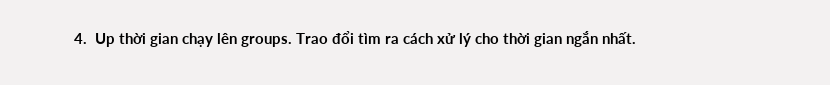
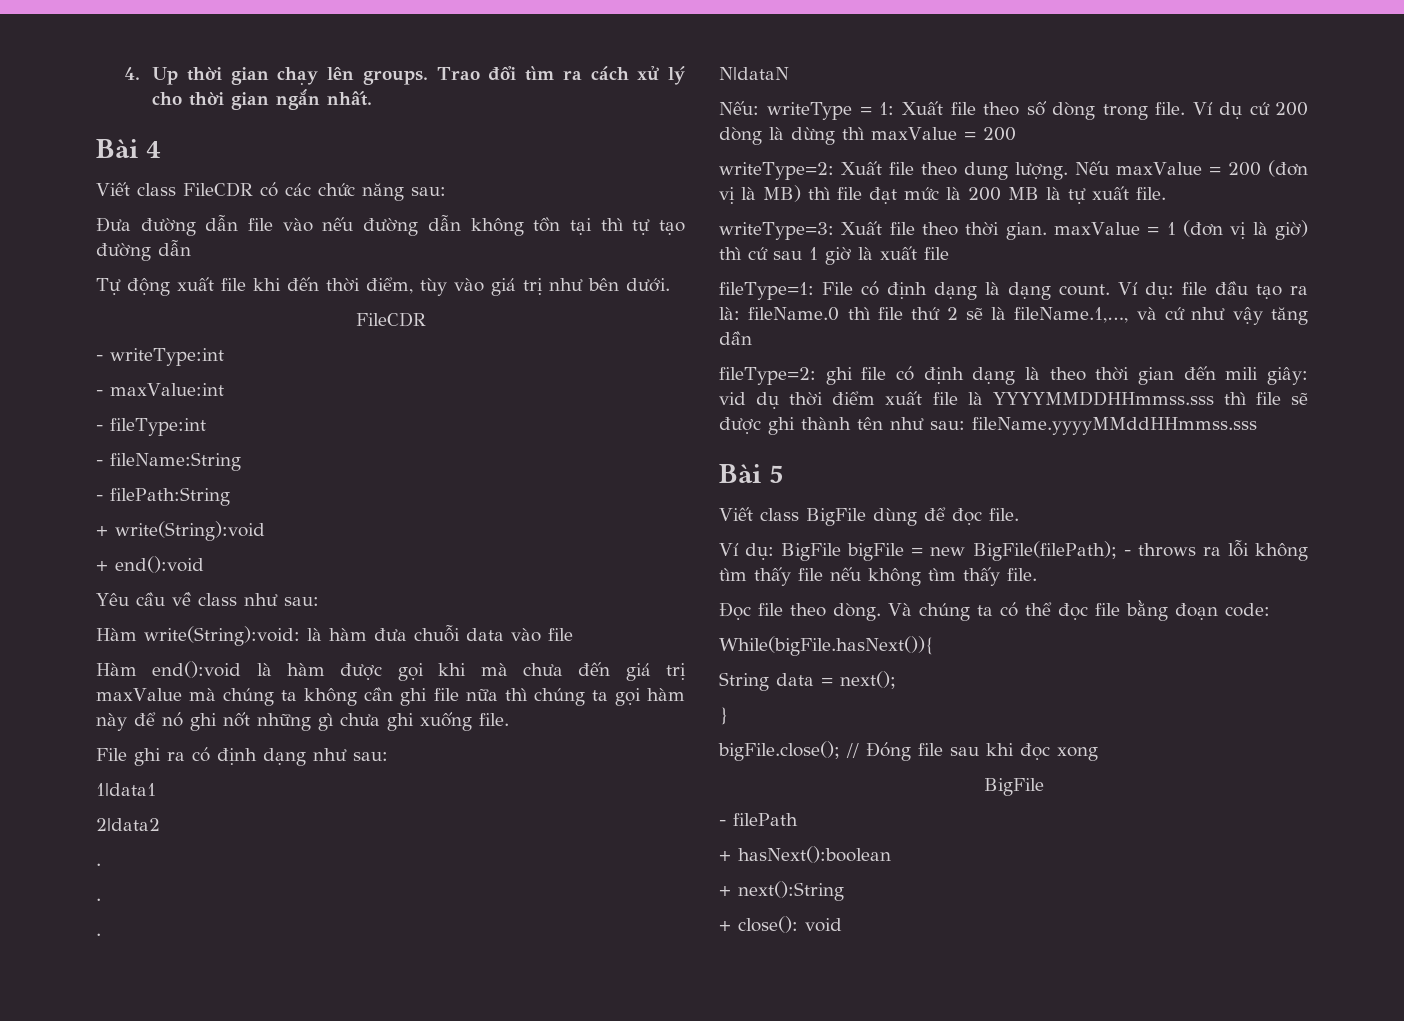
(636, 38) none -> [96,139,161,158] [96,182,446,201] [96,215,685,236] [96,240,191,261] [96,277,670,296] [355,312,426,327] [96,348,224,366] [96,383,224,396] [96,418,206,436] [96,452,241,471] [96,487,230,506] [96,521,265,541] [96,556,204,573] [96,592,319,606] [96,625,573,646] [96,661,687,681] [96,687,685,706] [96,712,509,731] [96,747,388,766] [96,783,156,796] [96,818,160,831] [96,863,101,866] [96,898,101,901] [96,933,101,936] [719,67,789,80] [719,101,1308,120] [719,127,1016,145] [719,160,1308,180] [719,185,1166,205] [719,220,1308,240] [719,246,949,265] [719,281,1308,300] [719,307,1308,325] [719,331,752,345] [719,366,1308,385] [719,391,1308,410] [719,417,1257,435] [719,464,784,483] [719,507,1019,526] [719,540,1308,561] [719,567,1037,586] [719,600,1270,621] [719,636,935,656] [719,671,896,691] [719,707,729,725] [718,741,1098,761] [983,778,1044,796] [719,813,798,826] [719,846,891,863] [719,881,844,901] [719,916,842,933] // Bài 4 // Viết class FileCDR có các chức năng sau: // Đưa đường dẫn file vào nếu đường dẫn không tồn tại thì tự tạo đường dẫn // Tự động xuất file khi đến thời điểm, tùy vào giá trị như bên dưới. // FileCDR // - writeType:int // - maxValue:int // - fileType:int // - fileName:String // - filePath:String // + write(String):void // + end():void // Yêu cầu về class như sau: // Hàm write(String):void: là hàm đưa chuỗi data vào file // Hàm end():void là hàm được gọi khi mà chưa đến giá trị maxValue mà chúng ta không cần ghi file nữa thì chúng ta gọi hàm này để nó ghi nốt những gì chưa ghi xuống file. // File ghi ra có định dạng như sau: // 1|data1 // 2|data2 // . // . // . // N|dataN // Nếu: writeType = 1: Xuất file theo số dòng trong file. Ví dụ cứ 200 dòng là dừng thì maxValue = 200 // writeType=2: Xuất file theo dung lượng. Nếu maxValue = 200 (đơn vị là MB) thì file đạt mức là 200 MB là tự xuất file. // writeType=3: Xuất file theo thời gian. maxValue = 1 (đơn vị là giờ) thì cứ sau 1 giờ là xuất file // fileType=1: File có định dạng là dạng count. Ví dụ: file đầu tạo ra là: fileName.0 thì file thứ 2 sẽ là fileName.1,…, và cứ như vậy tăng dần // fileType=2: ghi file có định dạng là theo thời gian đến mili giây: vid dụ thời điểm xuất file là YYYYMMDDHHmmss.sss thì file sẽ được ghi thành tên như sau: fileName.yyyyMMddHHmmss.sss // Bài 5 // Viết class BigFile dùng để đọc file. // Ví dụ: BigFile bigFile = new BigFile(filePath); - throws ra lỗi không tìm thấy file nếu không tìm thấy file. // Đọc file theo dòng. Và chúng ta có thể đọc file bằng đoạn code: // While(bigFile.hasNext()){ // String data = next(); // } // bigFile.close(); // Đóng file sau khi đọc xong // BigFile // - filePath // + hasNext():boolean // + next():String // + close(): void

